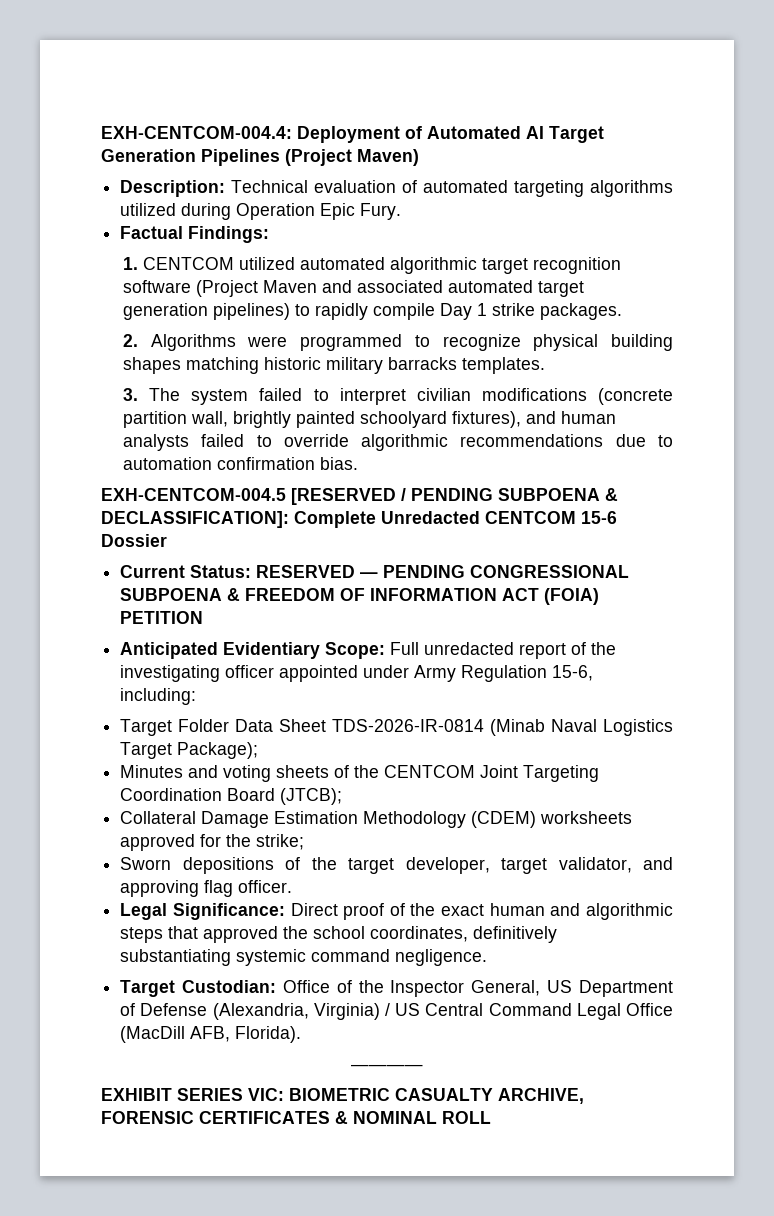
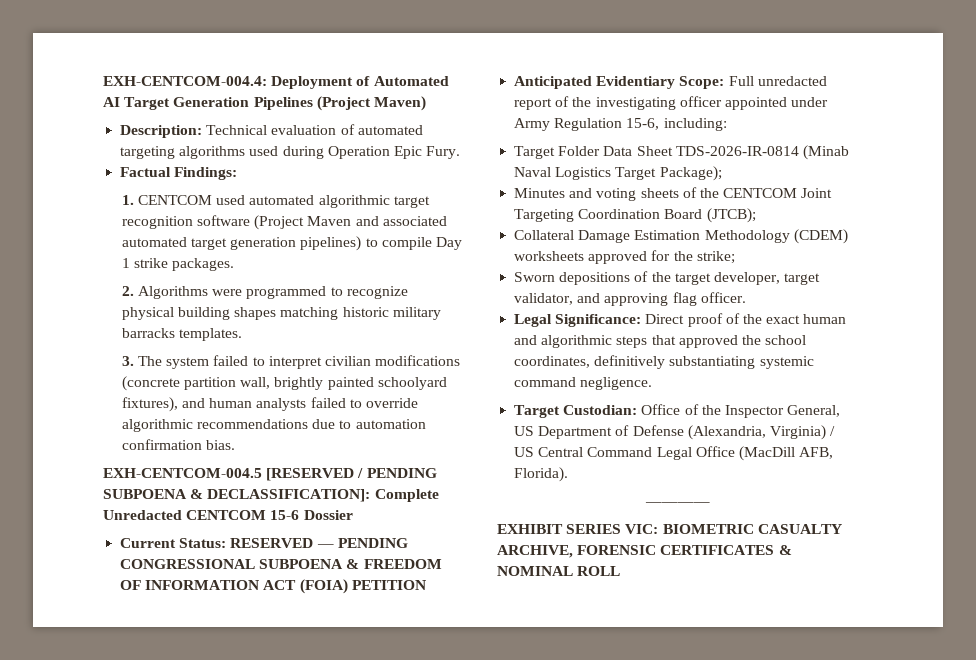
[120,203,177,216] utilized -> [249,146,279,156] used
[239,257,296,270] utilized -> [216,195,246,205] used
[315,303,369,320] rapidly -> (378, 242) none

